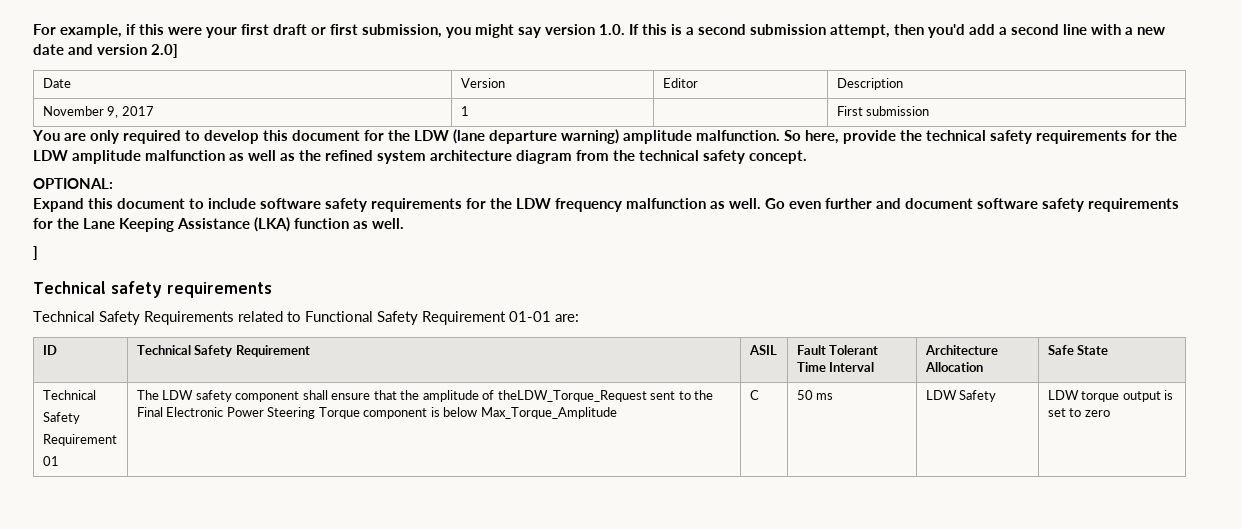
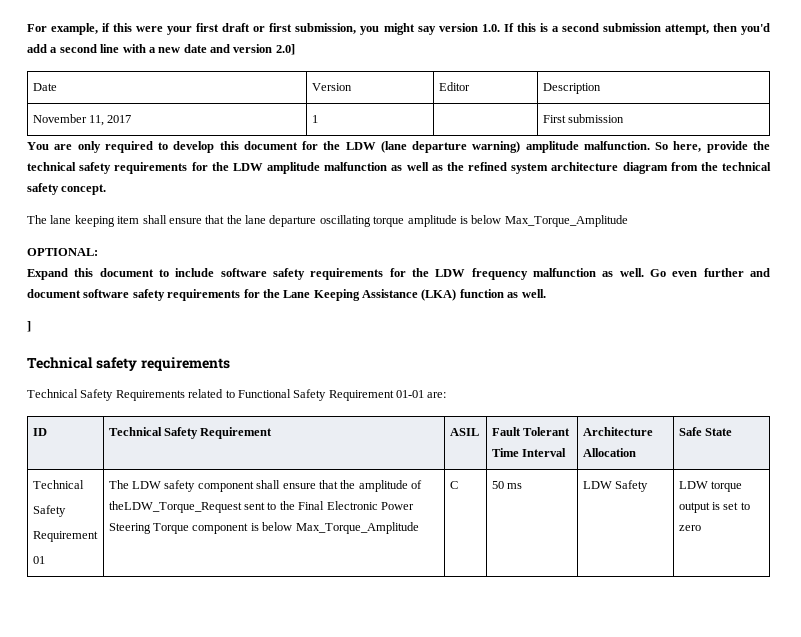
[107,106,119,118] 9, -> [89,115,105,126] 11,
(807, 157) none -> [27,215,628,227] // The lane keeping item shall ensure that the lane departure oscillating torque amplitude is below Max_Torque_Amplitude

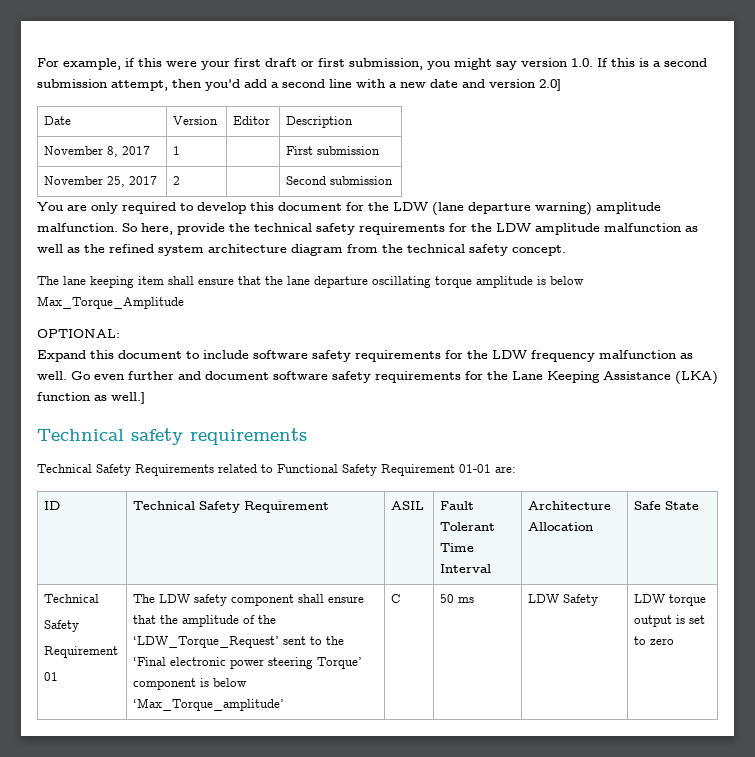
[89,115,105,126] 11, -> [107,146,119,157] 8,
(625, 118) none -> [44,176,158,187] [173,176,181,185] [286,176,394,185] // November 25, 2017 | 2 | | Second submission
[521,289,546,298] [27,321,31,332] well. // ] -> [111,392,145,404] well.]
[108,501,242,513] theLDW_Torque_Request -> [258,615,277,624] [133,636,280,648] the ‘LDW_Torque_Request’
[298,501,414,510] [108,523,190,534] Final Electronic Power Steering Torque -> [133,657,363,669] ‘Final electronic power steering Torque’
[295,522,419,534] Max_Torque_Amplitude -> [133,698,285,711] ‘Max_Torque_amplitude’

